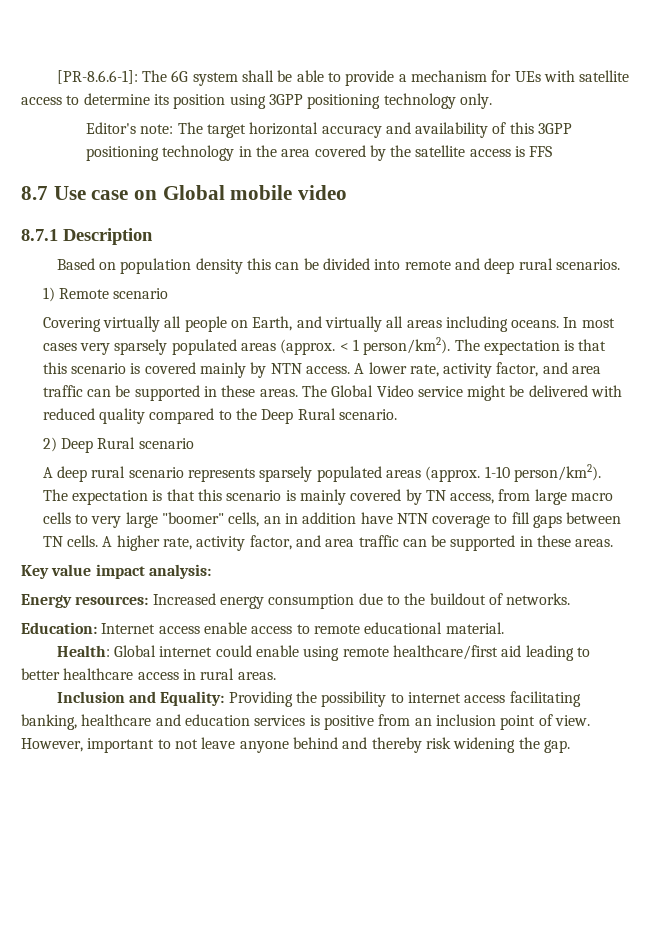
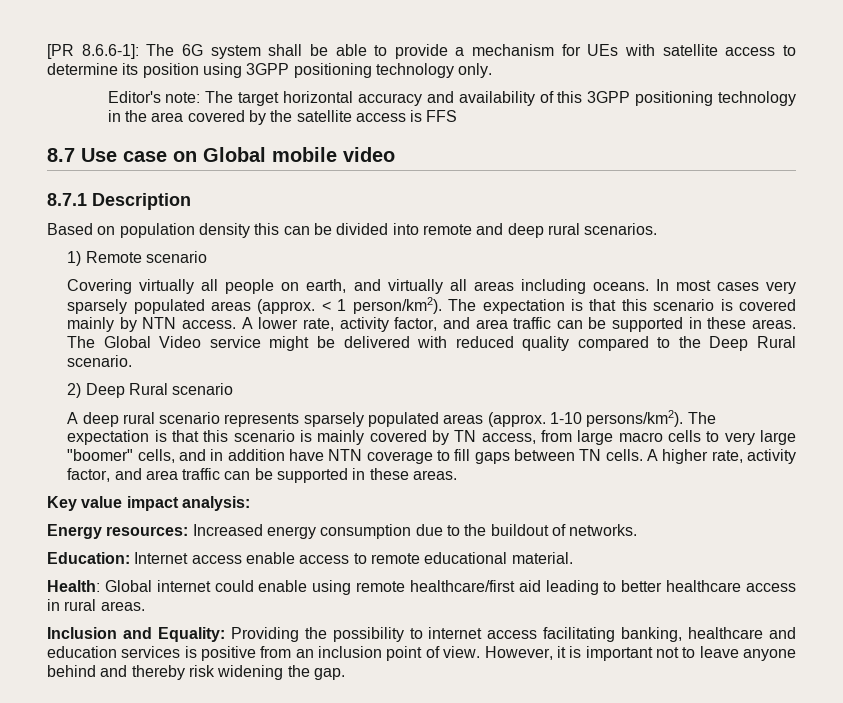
[56,70,138,84] [PR-8.6.6-1]: -> [47,44,139,59] [PR 8.6.6-1]:
[252,316,293,331] Earth, -> [306,279,347,293] earth,
[513,464,601,482] person/km2). -> [586,410,684,427] persons/km2).
[263,516,281,524] an -> [178,449,206,461] and
[87,738,198,753] important to not -> [556,646,696,661] it is important not to

